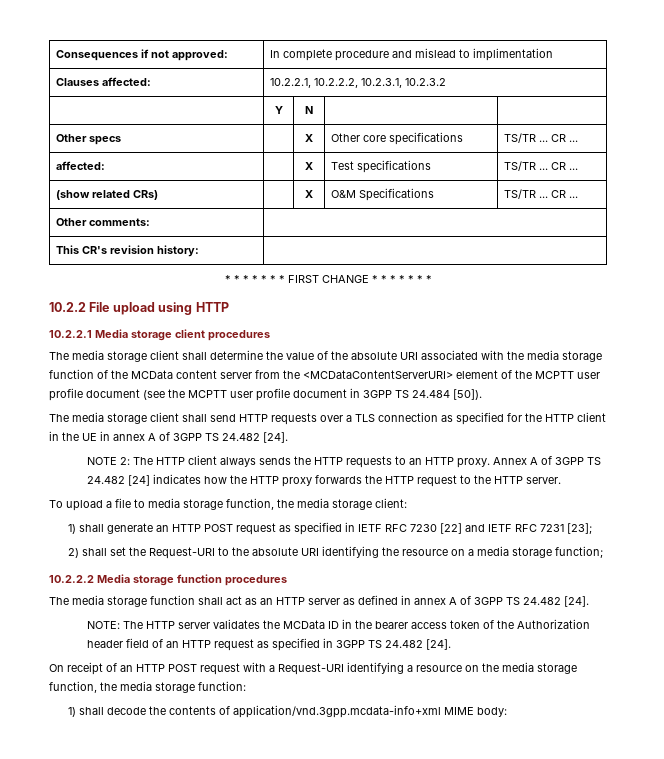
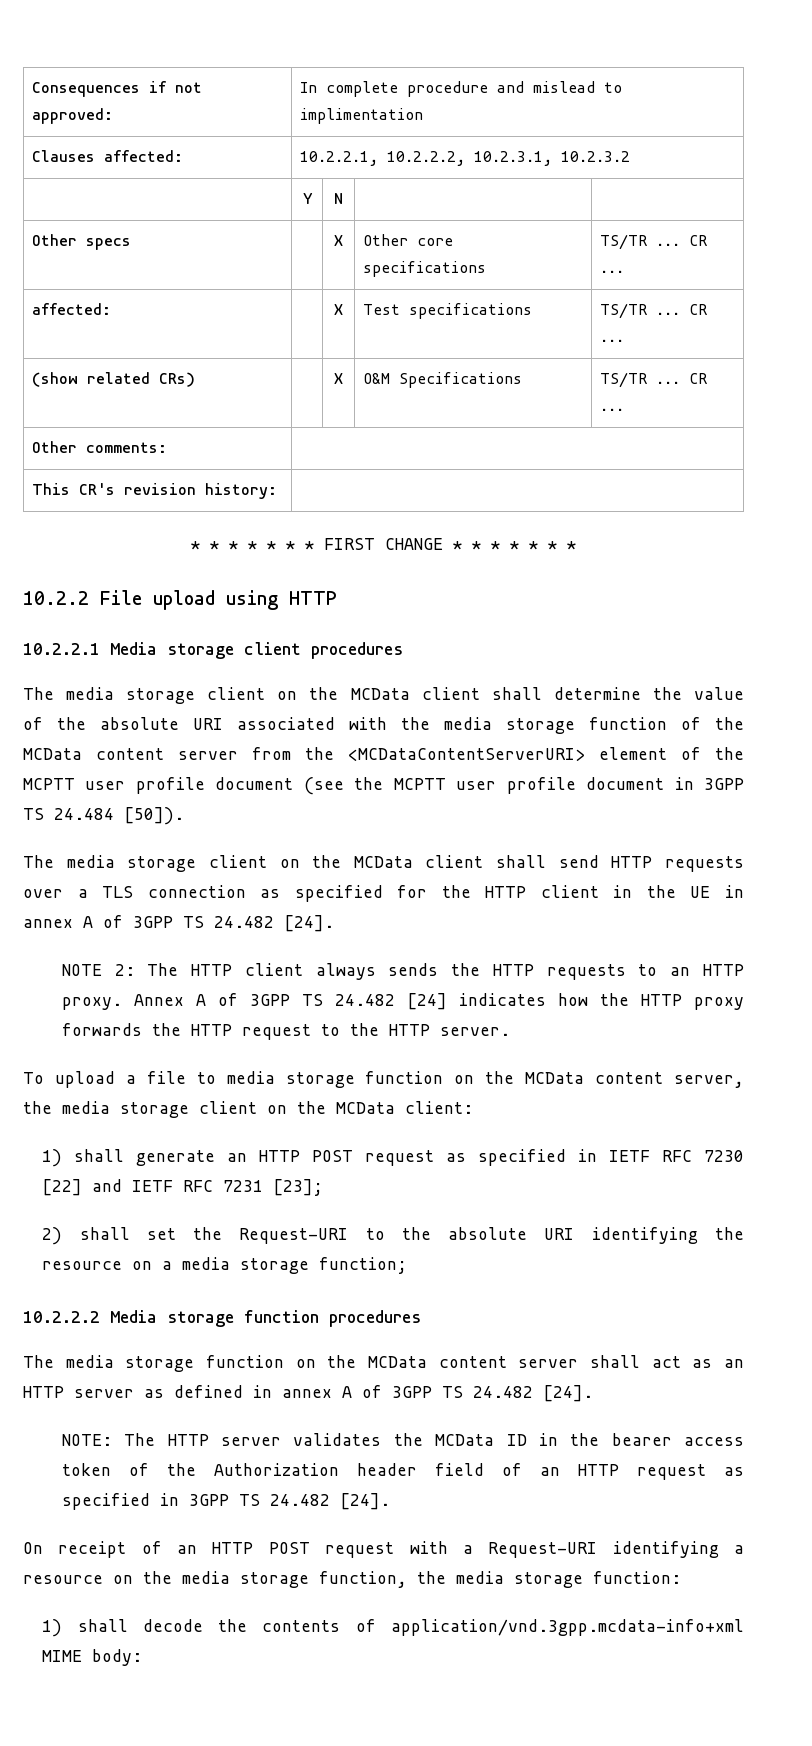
(179, 355) none -> [277,687,480,700] on the MCData client
(179, 417) none -> [279,855,484,868] on the MCData client
[226,498,372,510] function, the media storage -> [365,1071,744,1088] [23,1101,395,1118] function on the MCData content server, the media storage client on the MCData
(195, 600) none -> [295,1355,579,1368] on the MCData content server

